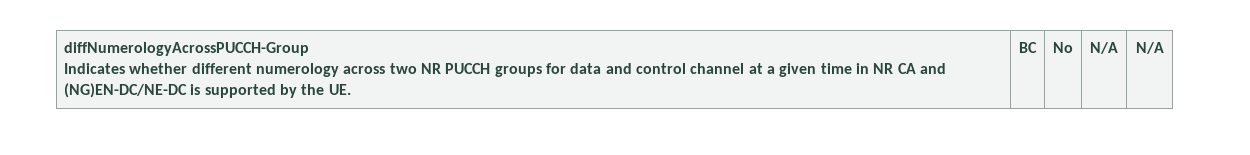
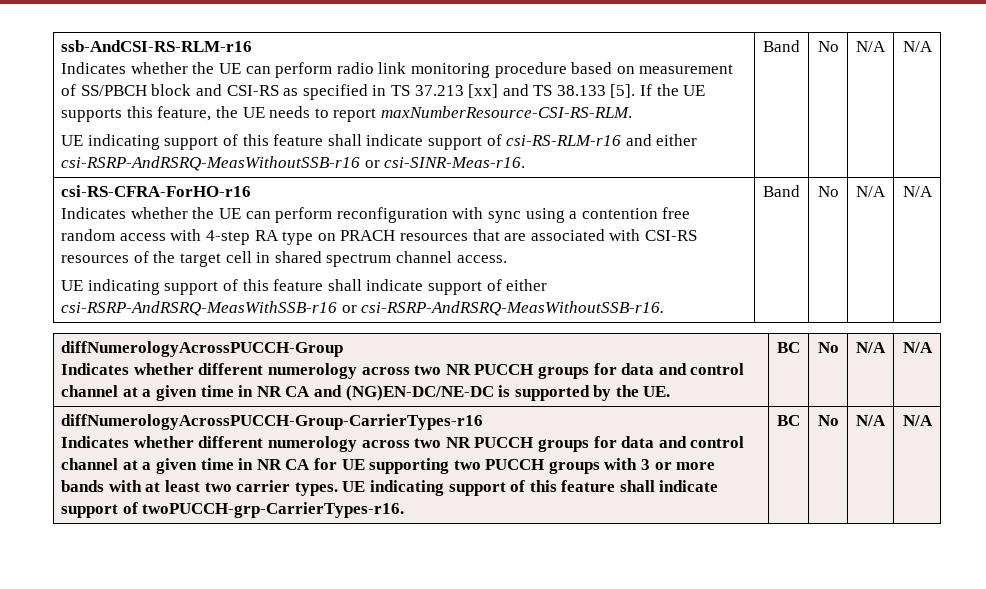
(64, 49) none -> [61,40,253,52] [61,62,734,78] [61,84,706,100] [61,106,632,122] [61,134,698,150] [61,156,526,171] [763,40,800,52] [817,41,839,52] [856,41,886,52] [902,41,933,52] [61,185,252,197] [61,207,691,223] [61,229,697,245] [61,251,507,267] [61,279,548,295] [61,301,665,316] [763,185,800,197] [817,186,839,197] [856,186,886,197] [902,186,933,197] ssb-AndCSI-RS-RLM-r16 // Indicates whether the UE can perform radio link monitoring procedure based on measurement of SS/PBCH block and CSI-RS as specified in TS 37.213 [xx] and TS 38.133 [5]. If the UE supports this feature, the UE needs to report maxNumberResource-CSI-RS-RLM. // UE indicating support of this feature shall indicate support of csi-RS-RLM-r16 and either csi-RSRP-AndRSRQ-MeasWithoutSSB-r16 or csi-SINR-Meas-r16. | Band | No | N/A | N/A // csi-RS-CFRA-ForHO-r16 // Indicates whether the UE can perform reconfiguration with sync using a contention free random access with 4-step RA type on PRACH resources that are associated with CSI-RS resources of the target cell in shared spectrum channel access. // UE indicating support of this feature shall indicate support of either csi-RSRP-AndRSRQ-MeasWithSSB-r16 or csi-RSRP-AndRSRQ-MeasWithoutSSB-r16. | Band | No | N/A | N/A //
(1164, 48) none -> [61,414,484,430] [61,436,745,452] [61,458,716,474] [61,480,719,496] [61,502,405,518] [777,415,800,426] [817,415,839,426] [856,415,886,426] [902,415,933,426] // diffNumerologyAcrossPUCCH-Group-CarrierTypes-r16 // Indicates whether different numerology across two NR PUCCH groups for data and control channel at a given time in NR CA for UE supporting two PUCCH groups with 3 or more bands with at least two carrier types. UE indicating support of this feature shall indicate support of twoPUCCH-grp-CarrierTypes-r16. | BC | No | N/A | N/A

